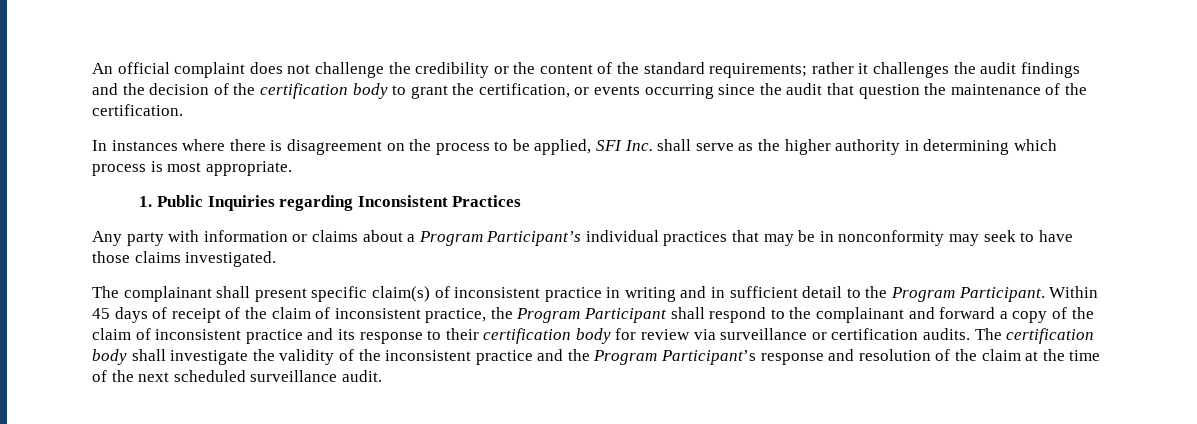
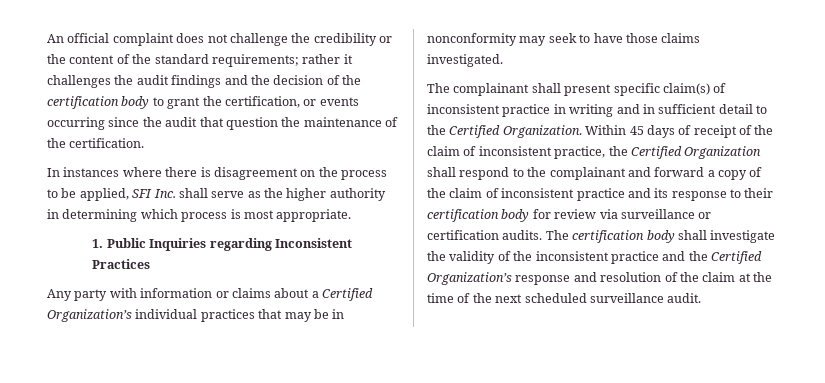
[418,231,582,246] Program Participant’s -> [322,288,373,301] [47,309,132,322] Certified Organization’s
[891,287,1045,302] Program Participant. -> [449,125,582,138] Certified Organization.
[516,308,668,323] Program Participant -> [630,146,762,159] Certified Organization
[593,350,757,365] Program Participant’s -> [711,251,762,264] [427,272,512,285] Certified Organization’s

